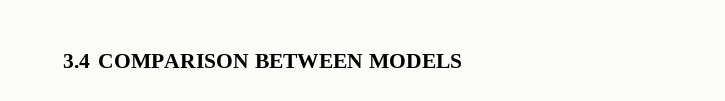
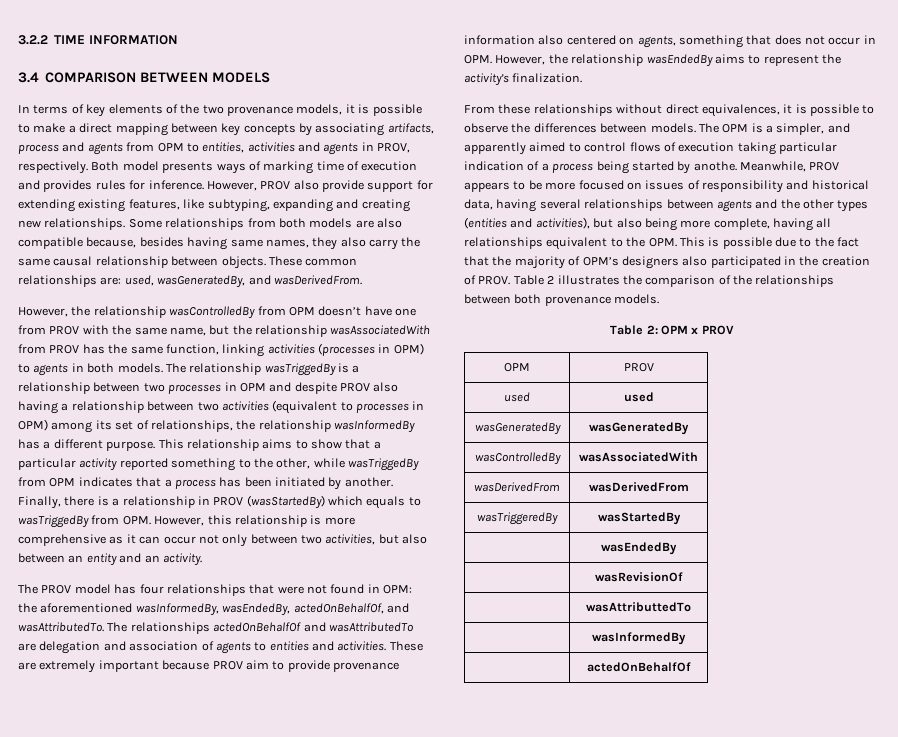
(63, 61) none -> [18,35,178,45] 3.2.2 TIME INFORMATION //
(462, 61) none -> [18,104,422,117] [18,123,434,136] [18,142,411,155] [18,161,418,174] [18,180,433,192] [18,199,410,212] [18,218,402,230] [18,237,421,250] [18,256,358,269] [18,275,362,288] [18,306,416,319] [18,325,431,337] [18,343,424,357] [18,363,360,376] [18,382,399,394] [18,400,425,414] [18,419,415,433] [18,439,381,451] [18,458,419,471] [18,477,393,490] [18,495,421,509] [18,515,355,528] [18,534,428,547] [18,553,202,566] [18,584,413,596] [18,603,409,616] [18,622,414,634] [18,641,423,654] [18,660,399,673] [464,35,876,48] [464,54,841,67] [464,73,583,86] [464,104,875,117] [464,123,850,135] [464,142,837,155] [464,161,840,174] [464,180,869,193] [464,199,869,212] [464,217,832,231] [464,237,860,250] [464,256,870,269] [464,275,835,287] [464,294,660,306] [610,325,734,335] [504,363,530,372] [623,363,654,372] [504,392,530,402] [623,392,654,402] [474,422,561,435] [589,422,689,435] [474,452,561,465] [579,452,698,462] [474,482,560,492] [588,482,689,492] [477,512,558,525] [597,512,681,525] [601,542,677,555] [594,572,683,582] [586,602,691,612] [592,632,686,645] [586,662,691,672] // In terms of key elements of the two provenance models, it is possible to make a direct mapping between key concepts by associating artifacts, process and agents from OPM to entities, activities and agents in PROV, respectively. Both model presents ways of marking time of execution and provides rules for inference. However, PROV also provide support for extending existing features, like subtyping, expanding and creating new relationships. Some relationships from both models are also compatible because, besides having same names, they also carry the same causal relationship between objects. These common relationships are: used, wasGeneratedBy, and wasDerivedFrom. // However, the relationship wasControlledBy from OPM doesn’t have one from PROV with the same name, but the relationship wasAssociatedWith from PROV has the same function, linking activities (processes in OPM) to agents in both models. The relationship wasTriggedBy is a relationship between two processes in OPM and despite PROV also having a relationship between two activities (equivalent to processes in OPM) among its set of relationships, the relationship wasInformedBy has a different purpose. This relationship aims to show that a particular activity reported something to the other, while wasTriggedBy from OPM indicates that a process has been initiated by another. Finally, there is a relationship in PROV (wasStartedBy) which equals to wasTriggedBy from OPM. However, this relationship is more comprehensive as it can occur not only between two activities, but also between an entity and an activity. // The PROV model has four relationships that were not found in OPM: the aforementioned wasInformedBy, wasEndedBy, actedOnBehalfOf, and wasAttributedTo. The relationships actedOnBehalfOf and wasAttributedTo are delegation and association of agents to entities and activities. These are extremely important because PROV aim to provide provenance information also centered on agents, something that does not occur in OPM. However, the relationship wasEndedBy aims to represent the activity’s finalization. // From these relationships without direct equivalences, it is possible to observe the differences between models. The OPM is a simpler, and apparently aimed to control flows of execution taking particular indication of a process being started by anothe. Meanwhile, PROV appears to be more focused on issues of responsibility and historical data, having several relationships between agents and the other types (entities and activities), but also being more complete, having all relationships equivalent to the OPM. This is possible due to the fact that the majority of OPM’s designers also participated in the creation of PROV. Table 2 illustrates the comparison of the relationships between both provenance models. // Table 2: OPM x PROV // OPM | PROV // used | used // wasGeneratedBy | wasGeneratedBy // wasControlledBy | wasAssociatedWith // wasDerivedFrom | wasDerivedFrom // wasTriggeredBy | wasStartedBy // | wasEndedBy // | wasRevisionOf // | wasAttributtedTo // | wasInformedBy // | actedOnBehalfOf

